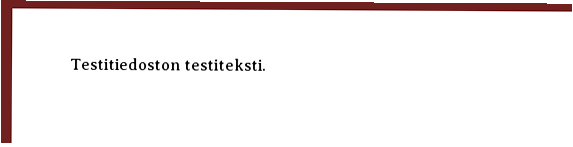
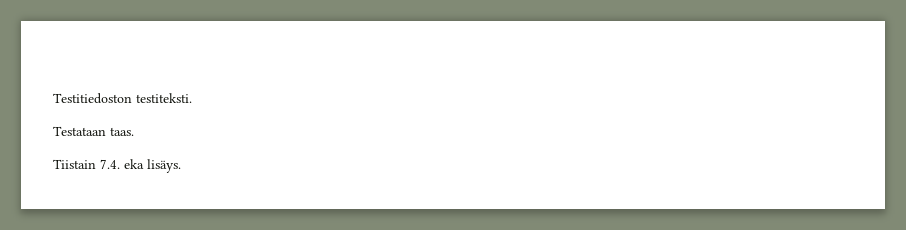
(268, 64) none -> [53,126,134,136] [53,159,181,173] // Testataan taas. // Tiistain 7.4. eka lisäys.

